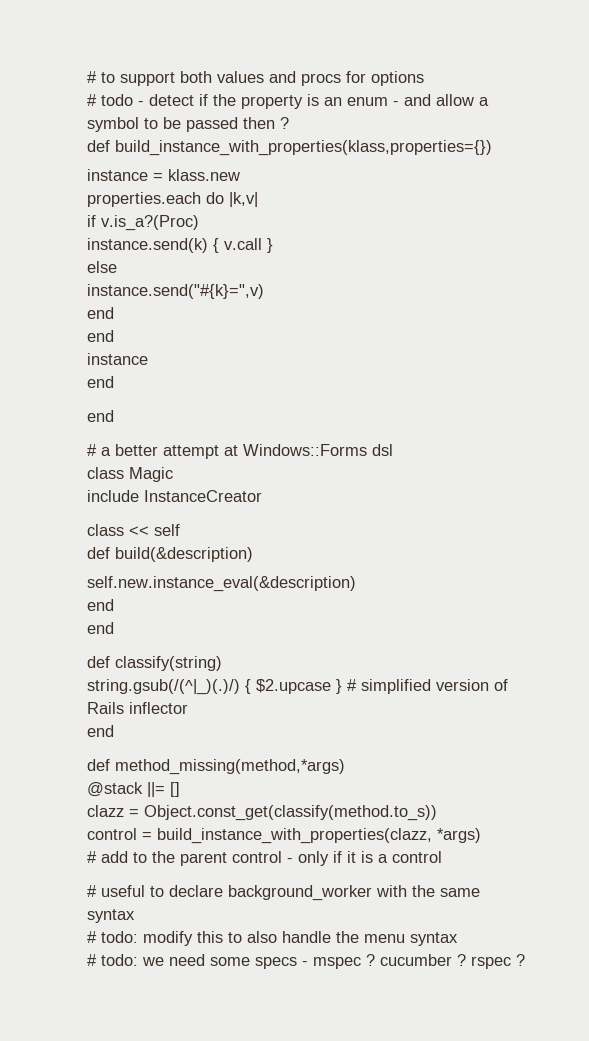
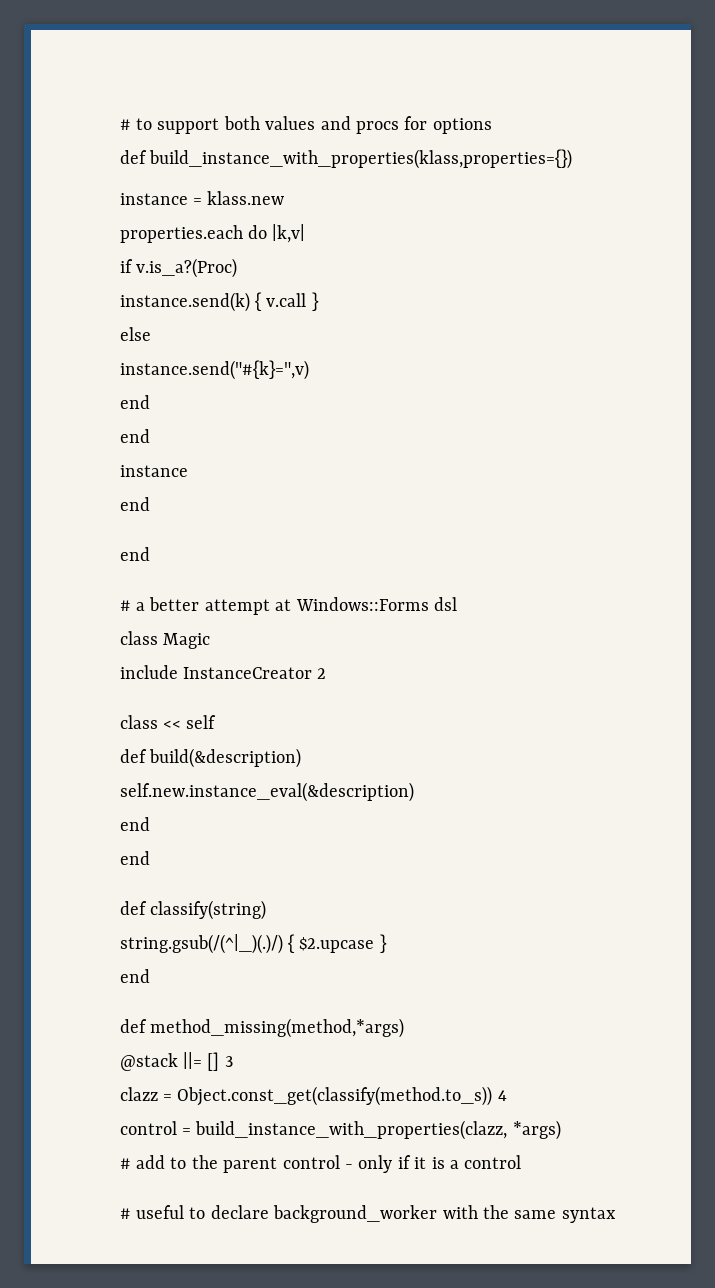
[87,94,490,109] [87,117,290,132] // # todo - detect if the property is an enum - and allow a symbol to be passed then ? -> (492, 126) none
(263, 496) none -> [317,668,327,679] 2
[347,679,509,694] [87,702,189,714] # simplified version of Rails inflector -> (387, 943) none
(181, 789) none -> [224,1056,233,1067] 3
(438, 813) none -> [497,1090,507,1101] 4
[87,931,459,946] [87,954,526,969] // # todo: modify this to also handle the menu syntax // # todo: we need some specs - mspec ? cucumber ? rspec ? -> (616, 1215) none

